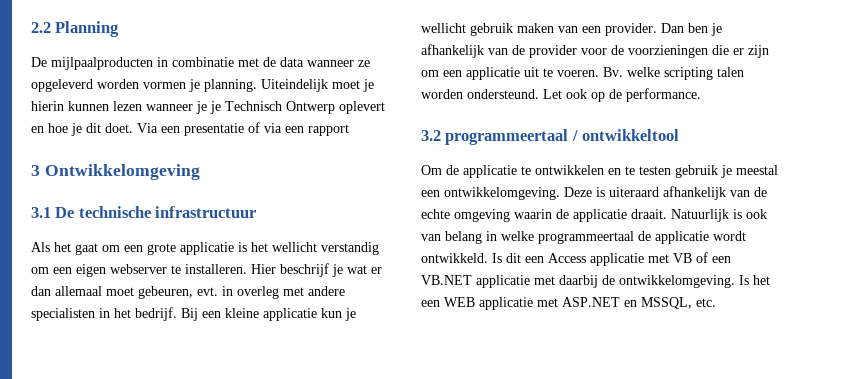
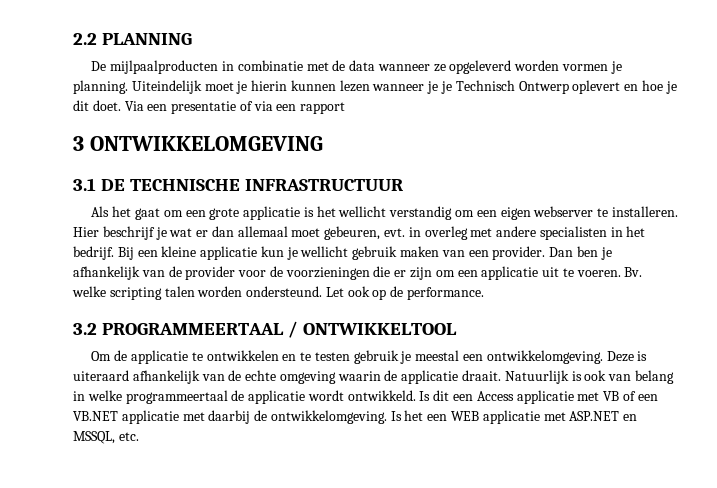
[55,21,120,37] Planning -> [102,33,193,45] PLANNING
[44,164,200,180] Ontwikkelomgeving -> [89,136,323,151] ONTWIKKELOMGEVING
[55,206,257,218] De technische infrastructuur -> [101,179,404,191] DE TECHNISCHE INFRASTRUCTUUR
[445,129,680,145] programmeertaal / ontwikkeltool -> [102,321,458,338] PROGRAMMEERTAAL / ONTWIKKELTOOL

